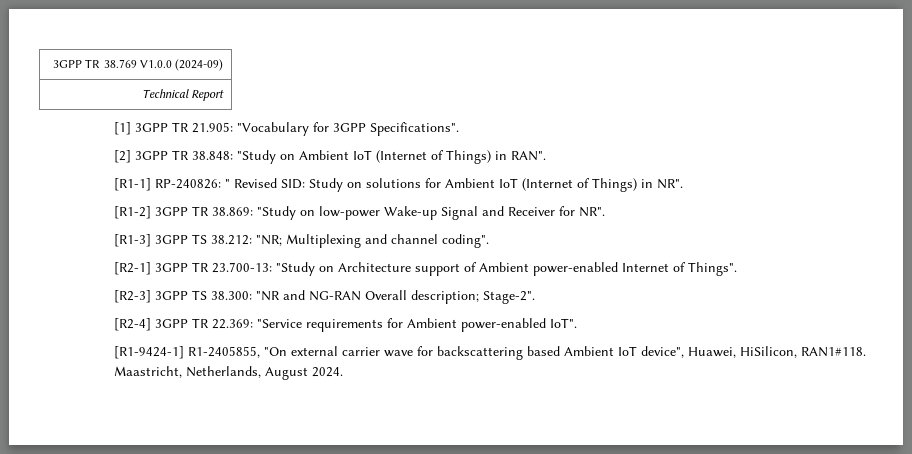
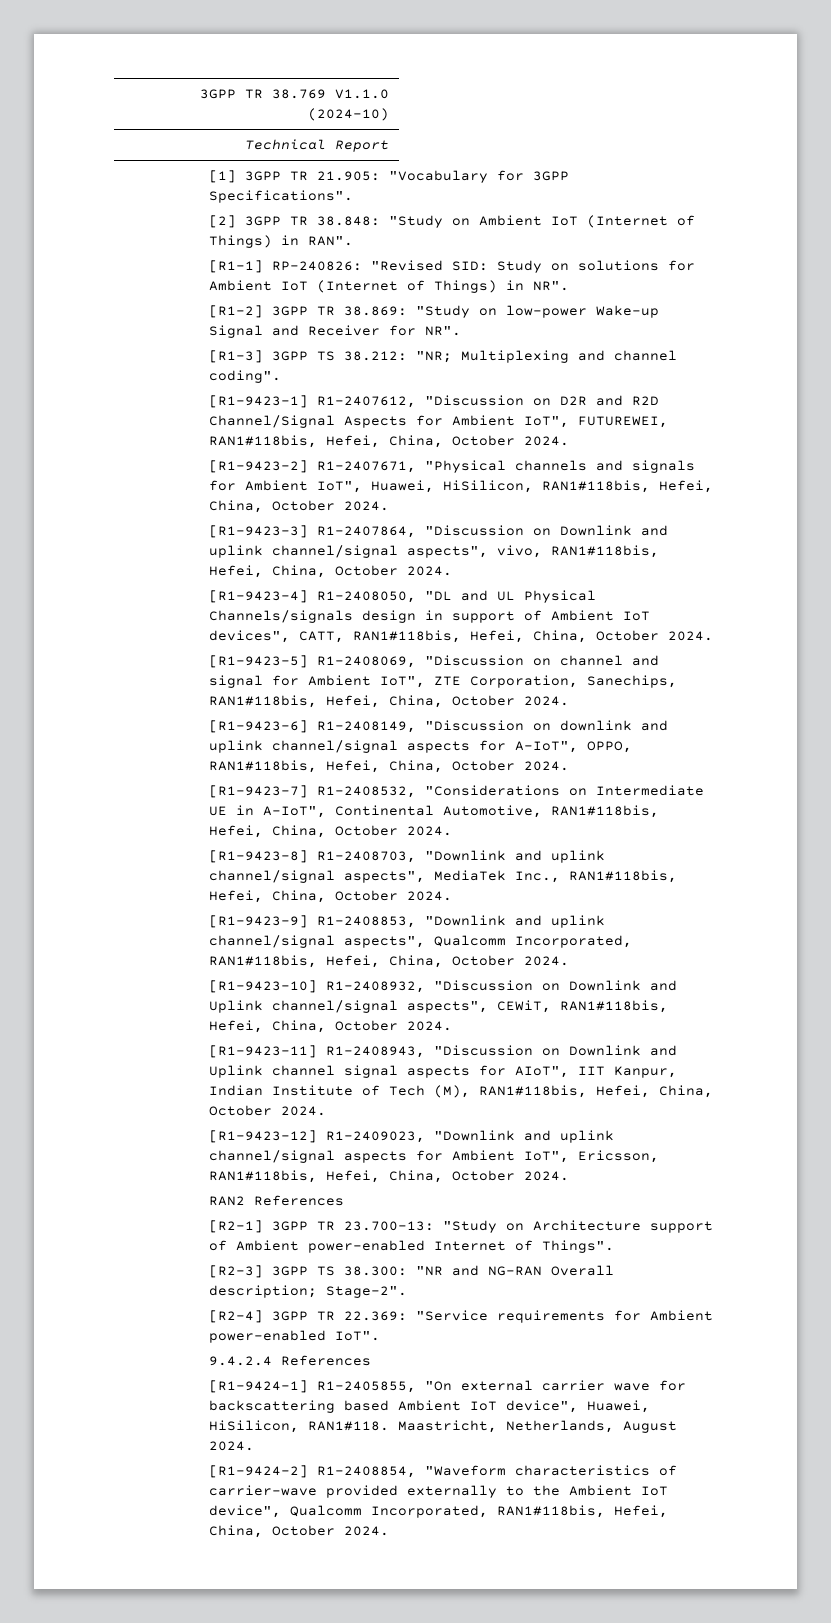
[140,59,224,71] V1.0.0 (2024-09) -> [334,89,389,99] [307,108,389,121] V1.1.0 (2024-10)
[225,178,278,188] " Revised -> [371,260,444,271] "Revised
(490, 241) none -> [209,395,660,408] [209,415,669,428] [209,435,570,448] [209,460,696,473] [209,480,714,493] [209,500,390,513] [209,525,669,538] [209,545,660,558] [209,565,453,578] [209,590,597,603] [209,610,651,623] [209,630,714,643] [209,655,660,668] [209,675,678,688] [209,695,570,708] [209,720,669,733] [209,740,633,753] [209,760,570,773] [209,785,705,798] [209,805,660,818] [209,825,453,838] [209,850,606,863] [209,870,678,883] [209,890,453,903] [209,915,606,928] [209,935,633,948] [209,955,570,968] [209,980,678,993] [209,1000,669,1013] [209,1020,453,1033] [209,1045,678,1058] [209,1065,678,1078] [209,1085,714,1098] [209,1105,327,1116] [209,1130,615,1143] [209,1150,660,1163] [209,1170,570,1183] [209,1195,345,1206] // [R1-9423-1] R1-2407612, "Discussion on D2R and R2D Channel/Signal Aspects for Ambient IoT", FUTUREWEI, RAN1#118bis, Hefei, China, October 2024. // [R1-9423-2] R1-2407671, "Physical channels and signals for Ambient IoT", Huawei, HiSilicon, RAN1#118bis, Hefei, China, October 2024. // [R1-9423-3] R1-2407864, "Discussion on Downlink and uplink channel/signal aspects", vivo, RAN1#118bis, Hefei, China, October 2024. // [R1-9423-4] R1-2408050, "DL and UL Physical Channels/signals design in support of Ambient IoT devices", CATT, RAN1#118bis, Hefei, China, October 2024. // [R1-9423-5] R1-2408069, "Discussion on channel and signal for Ambient IoT", ZTE Corporation, Sanechips, RAN1#118bis, Hefei, China, October 2024. // [R1-9423-6] R1-2408149, "Discussion on downlink and uplink channel/signal aspects for A-IoT", OPPO, RAN1#118bis, Hefei, China, October 2024. // [R1-9423-7] R1-2408532, "Considerations on Intermediate UE in A-IoT", Continental Automotive, RAN1#118bis, Hefei, China, October 2024. // [R1-9423-8] R1-2408703, "Downlink and uplink channel/signal aspects", MediaTek Inc., RAN1#118bis, Hefei, China, October 2024. // [R1-9423-9] R1-2408853, "Downlink and uplink channel/signal aspects", Qualcomm Incorporated, RAN1#118bis, Hefei, China, October 2024. // [R1-9423-10] R1-2408932, "Discussion on Downlink and Uplink channel/signal aspects", CEWiT, RAN1#118bis, Hefei, China, October 2024. // [R1-9423-11] R1-2408943, "Discussion on Downlink and Uplink channel signal aspects for AIoT", IIT Kanpur, Indian Institute of Tech (M), RAN1#118bis, Hefei, China, October 2024. // [R1-9423-12] R1-2409023, "Downlink and uplink channel/signal aspects for Ambient IoT", Ericsson, RAN1#118bis, Hefei, China, October 2024. // RAN2 References
(578, 323) none -> [209,1355,372,1366] // 9.4.2.4 References
(344, 372) none -> [209,1465,678,1478] [209,1485,669,1498] [209,1505,669,1518] [209,1525,390,1538] // [R1-9424-2] R1-2408854, "Waveform characteristics of carrier-wave provided externally to the Ambient IoT device", Qualcomm Incorporated, RAN1#118bis, Hefei, China, October 2024.

